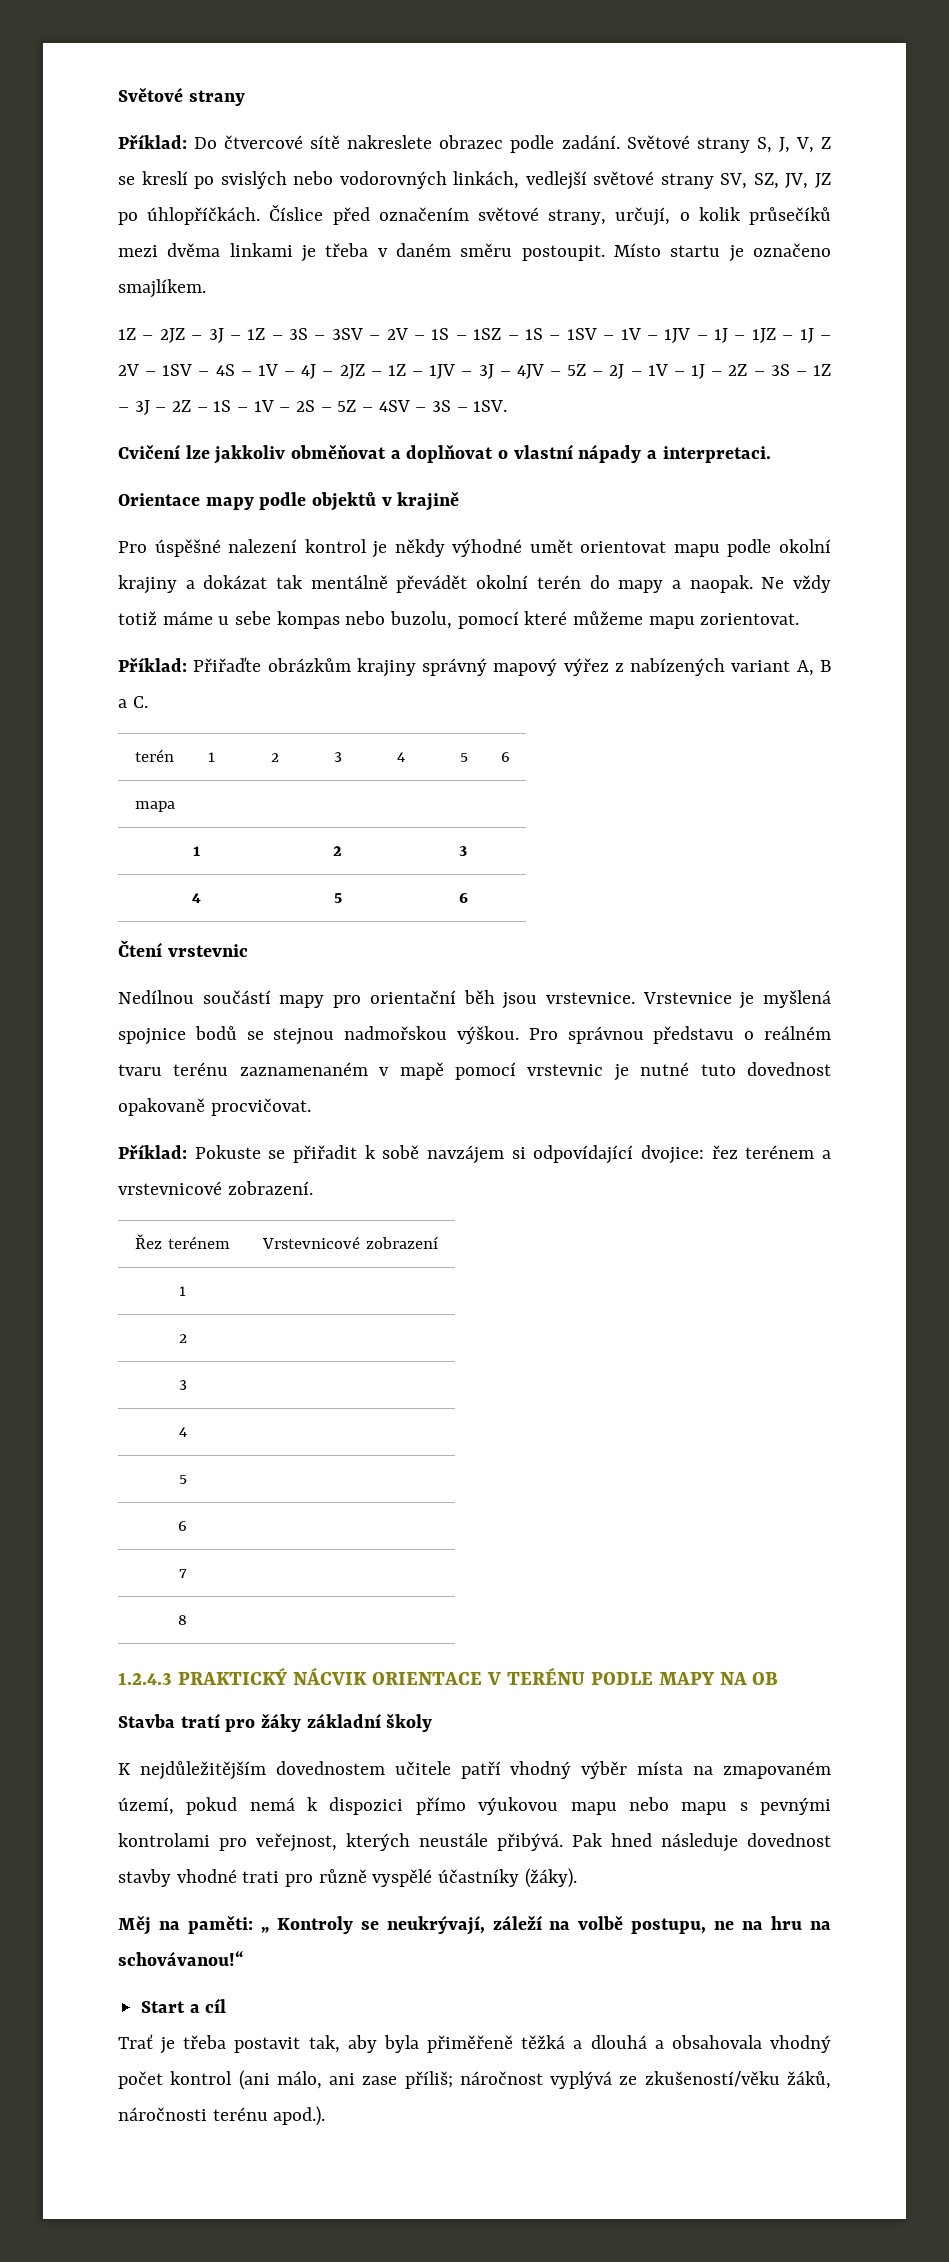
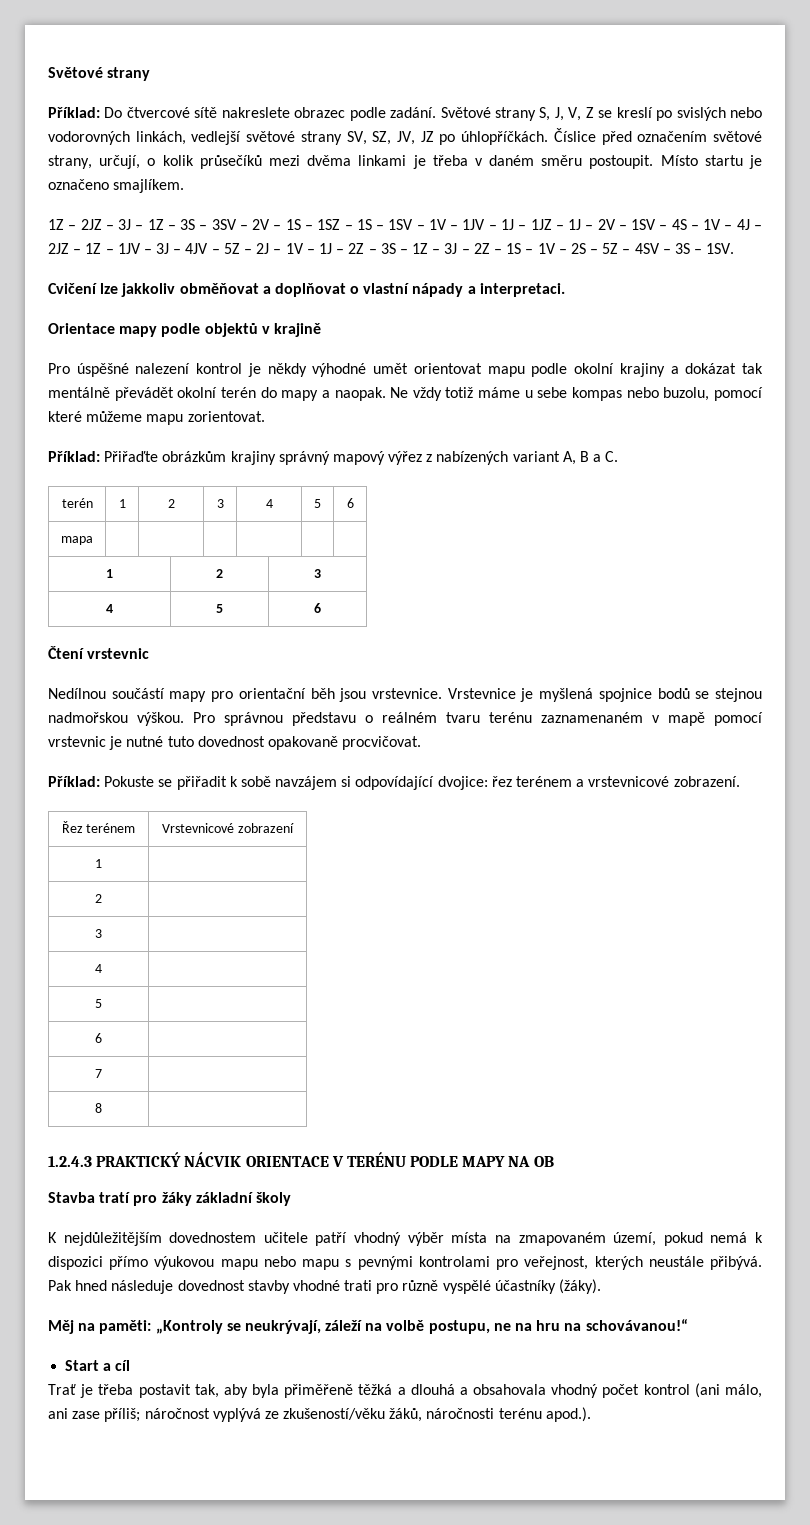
[260,1916,353,1934] „ Kontroly -> [155,1320,223,1334] „Kontroly

